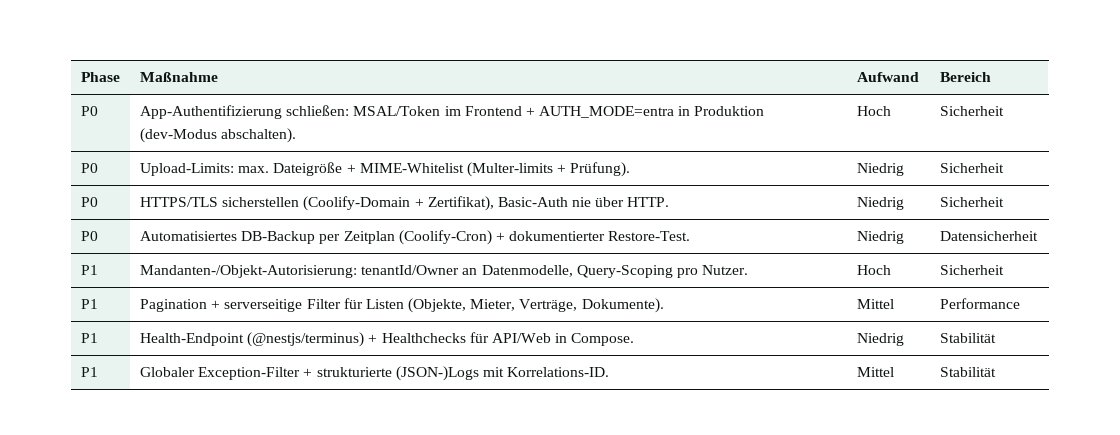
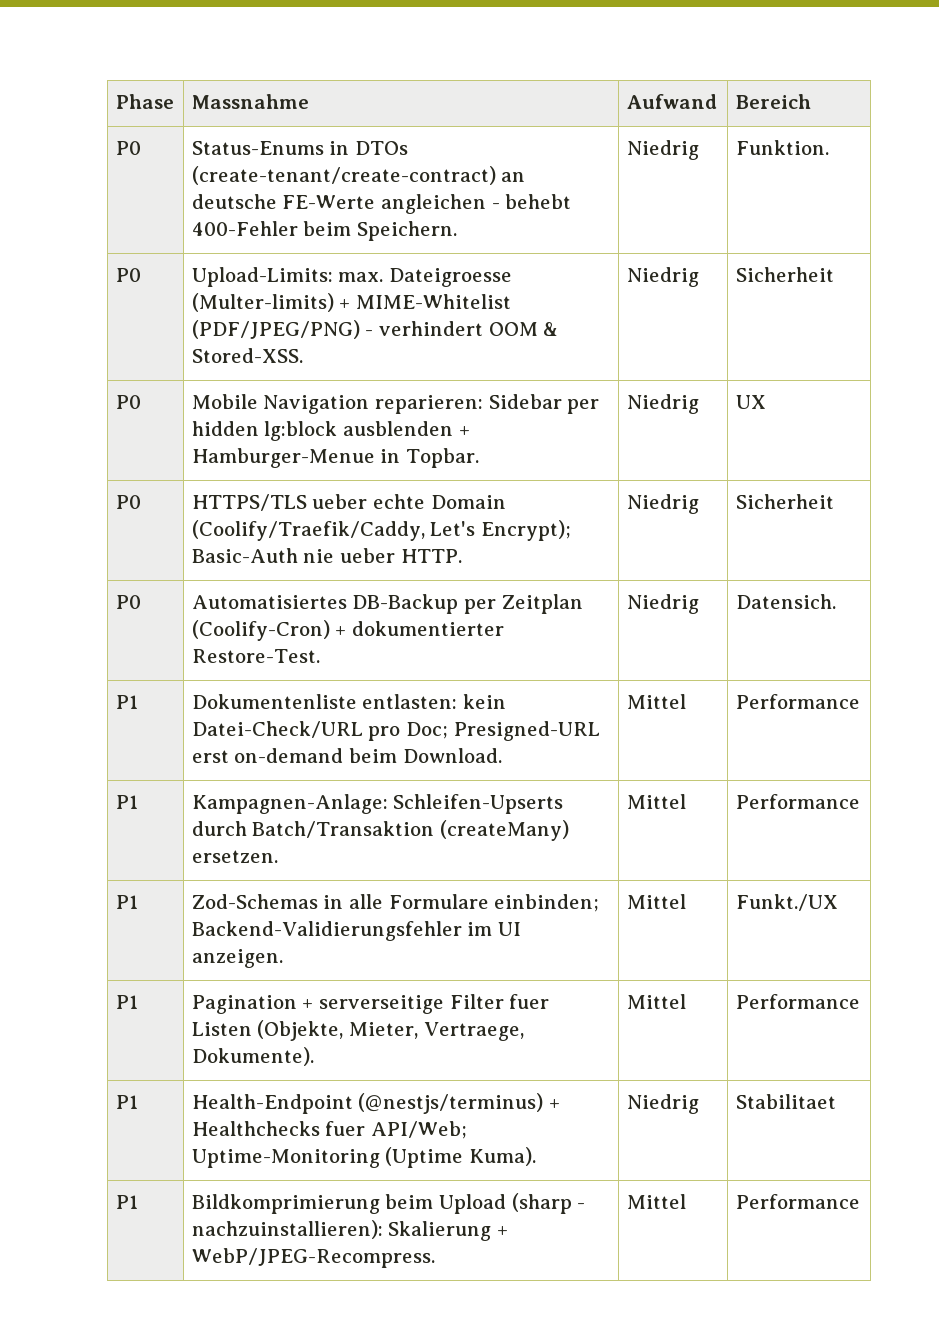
[139,72,218,82] Maßnahme -> [191,94,309,109] Massnahme
[139,105,765,119] [139,128,297,143] [856,106,891,116] [939,106,1004,116] [80,163,98,173] [139,162,631,177] [856,163,904,176] [939,163,1004,173] [80,197,98,207] [139,196,494,211] App-Authentifizierung schließen: MSAL/Token im Frontend + AUTH_MODE=entra in Produktion (dev-Modus abschalten). | Hoch | Sicherheit // P0 | Upload-Limits: max. Dateigröße + MIME-Whitelist (Multer-limits + Prüfung). | Niedrig | Sicherheit // P0 | HTTPS/TLS sicherstellen (Coolify-Domain + Zertifikat), -> [191,141,409,155] [191,166,526,185] [191,194,572,214] [191,221,458,241] [626,140,699,160] [735,140,829,155] [115,268,141,282] [191,267,513,287] [191,293,512,312] [191,320,559,339] [191,348,303,363] [626,267,699,287] [735,267,834,282] [115,395,141,409] [191,394,600,414] [191,421,470,441] [191,448,480,468] [626,394,699,414] [735,395,766,409] [115,495,141,509] [191,494,506,511] [191,520,572,541] Status-Enums in DTOs (create-tenant/create-contract) an deutsche FE-Werte angleichen - behebt 400-Fehler beim Speichern. | Niedrig | Funktion. // P0 | Upload-Limits: max. Dateigroesse (Multer-limits) + MIME-Whitelist (PDF/JPEG/PNG) - verhindert OOM & Stored-XSS. | Niedrig | Sicherheit // P0 | Mobile Navigation reparieren: Sidebar per hidden lg:block ausblenden + Hamburger-Menue in Topbar. | Niedrig | UX // P0 | HTTPS/TLS ueber echte Domain (Coolify/Traefik/Caddy, Let's Encrypt);
[595,197,625,207] über -> [340,548,396,563] ueber
[939,231,1038,241] [80,265,98,275] [139,265,749,278] [856,265,891,275] [939,265,1004,275] Datensicherheit // P1 | Mandanten-/Objekt-Autorisierung: tenantId/Owner an Datenmodelle, Query-Scoping pro Nutzer. | Hoch | Sicherheit -> [735,594,836,609] [115,695,138,709] [191,694,507,709] [191,721,600,741] [191,748,502,763] [626,694,686,709] [735,694,860,709] [115,795,138,809] [191,794,564,814] [191,820,570,841] [191,850,278,863] [626,794,686,809] [735,794,860,809] [115,895,138,909] [191,894,600,912] [191,921,522,941] [191,949,283,968] [626,894,686,909] [735,894,838,911] Datensich. // P1 | Dokumentenliste entlasten: kein Datei-Check/URL pro Doc; Presigned-URL erst on-demand beim Download. | Mittel | Performance // P1 | Kampagnen-Anlage: Schleifen-Upserts durch Batch/Transaktion (createMany) ersetzen. | Mittel | Performance // P1 | Zod-Schemas in alle Formulare einbinden; Backend-Validierungsfehler im UI anzeigen. | Mittel | Funkt./UX
[343,298,363,309] für -> [509,994,550,1009] fuer
[519,299,578,312] Verträge, -> [423,1022,524,1041] Vertraege,
[469,332,635,346] [856,333,904,346] [939,333,996,343] [80,367,98,377] [139,366,610,381] [856,367,894,377] [939,367,996,377] für API/Web in Compose. | Niedrig | Stabilität // P1 | Globaler Exception-Filter + strukturierte (JSON-)Logs mit Korrelations-ID. | Mittel | Stabilität -> [325,1121,468,1139] [191,1147,537,1168] [626,1094,699,1114] [735,1094,836,1109] [115,1195,138,1209] [191,1193,586,1214] [191,1220,509,1241] [191,1248,435,1268] [626,1194,686,1209] [735,1194,860,1209] fuer API/Web; Uptime-Monitoring (Uptime Kuma). | Niedrig | Stabilitaet // P1 | Bildkomprimierung beim Upload (sharp - nachzuinstallieren): Skalierung + WebP/JPEG-Recompress. | Mittel | Performance

